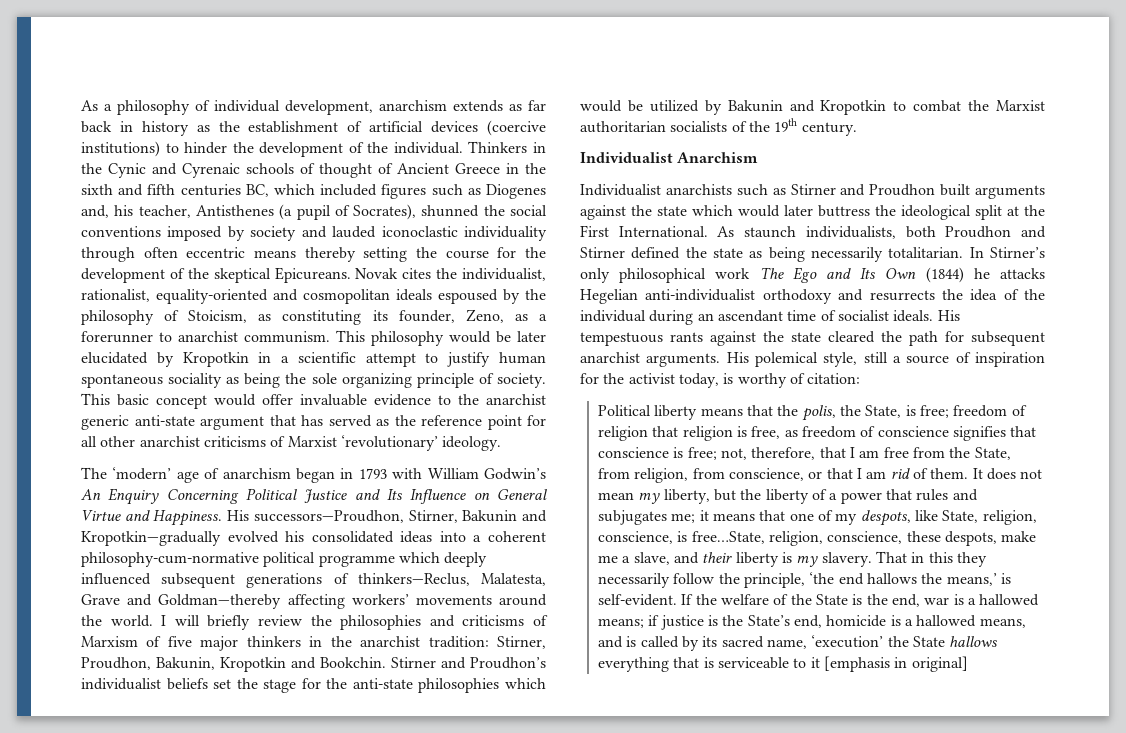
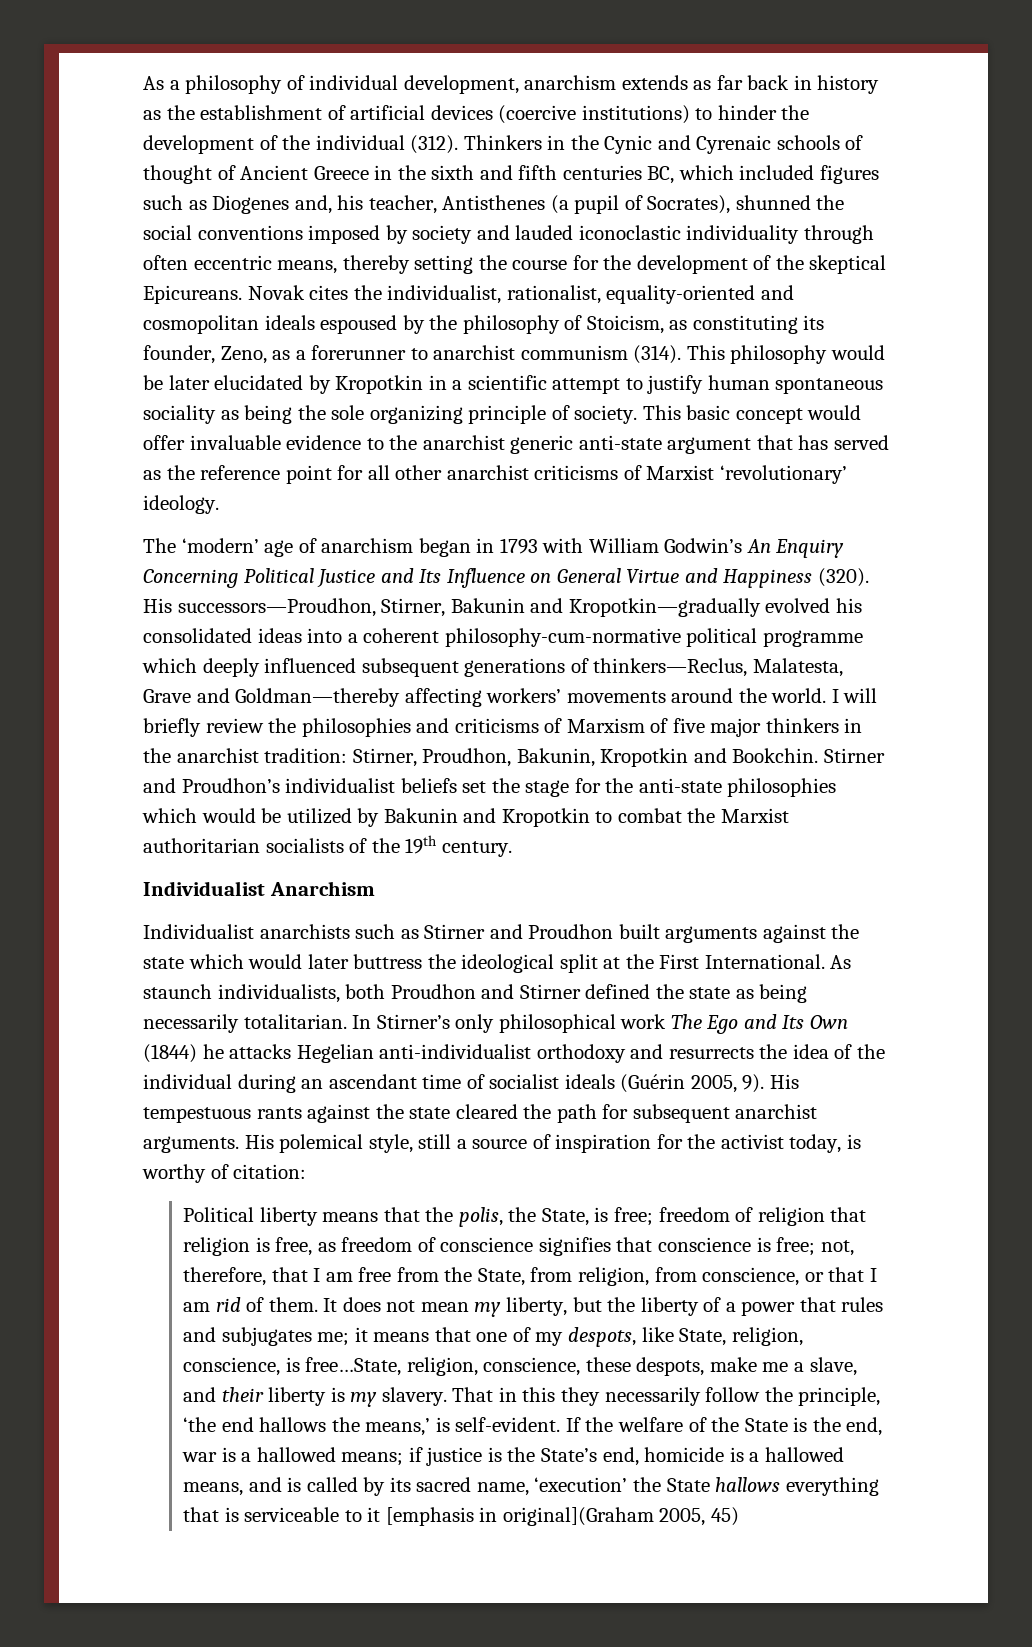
[393,142,463,154] individual. -> [315,135,459,154] individual (312).
[254,250,296,258] means -> [277,260,338,274] means,
[244,331,330,343] communism. -> [520,345,682,364] communism (314).
[153,510,223,526] Happiness. -> [723,568,869,588] Happiness (320).
[893,310,934,322] ideals. -> [564,1074,765,1093] ideals (Guérin 2005, 9).
[911,656,968,672] original] -> [502,1507,739,1526] original](Graham 2005, 45)

